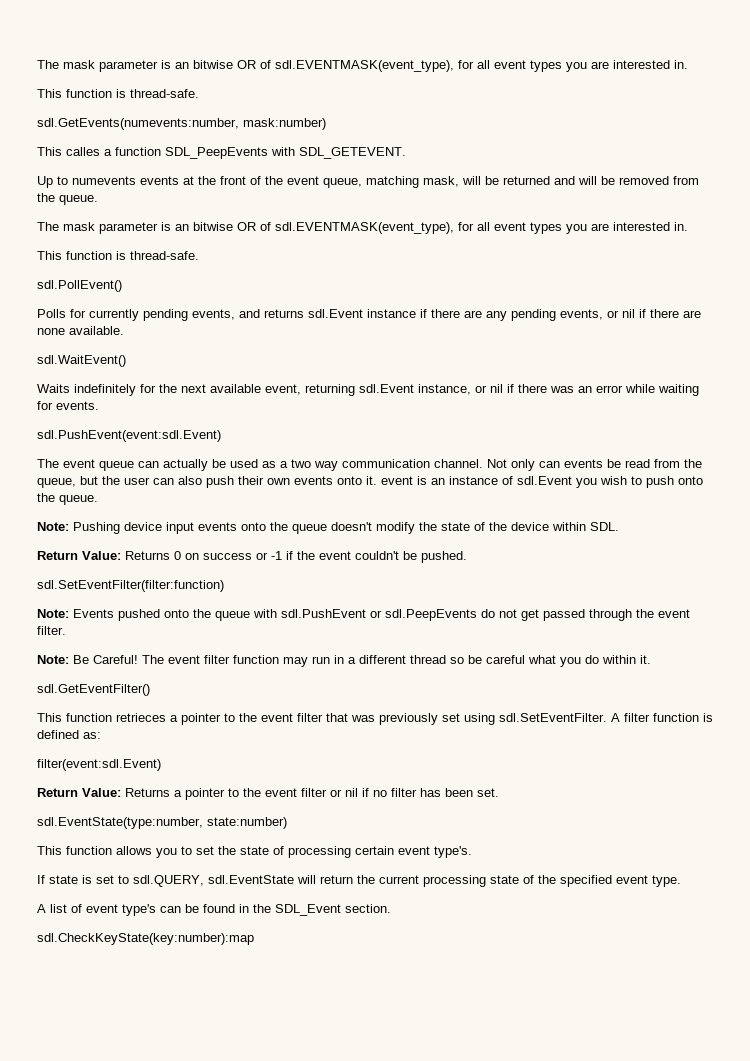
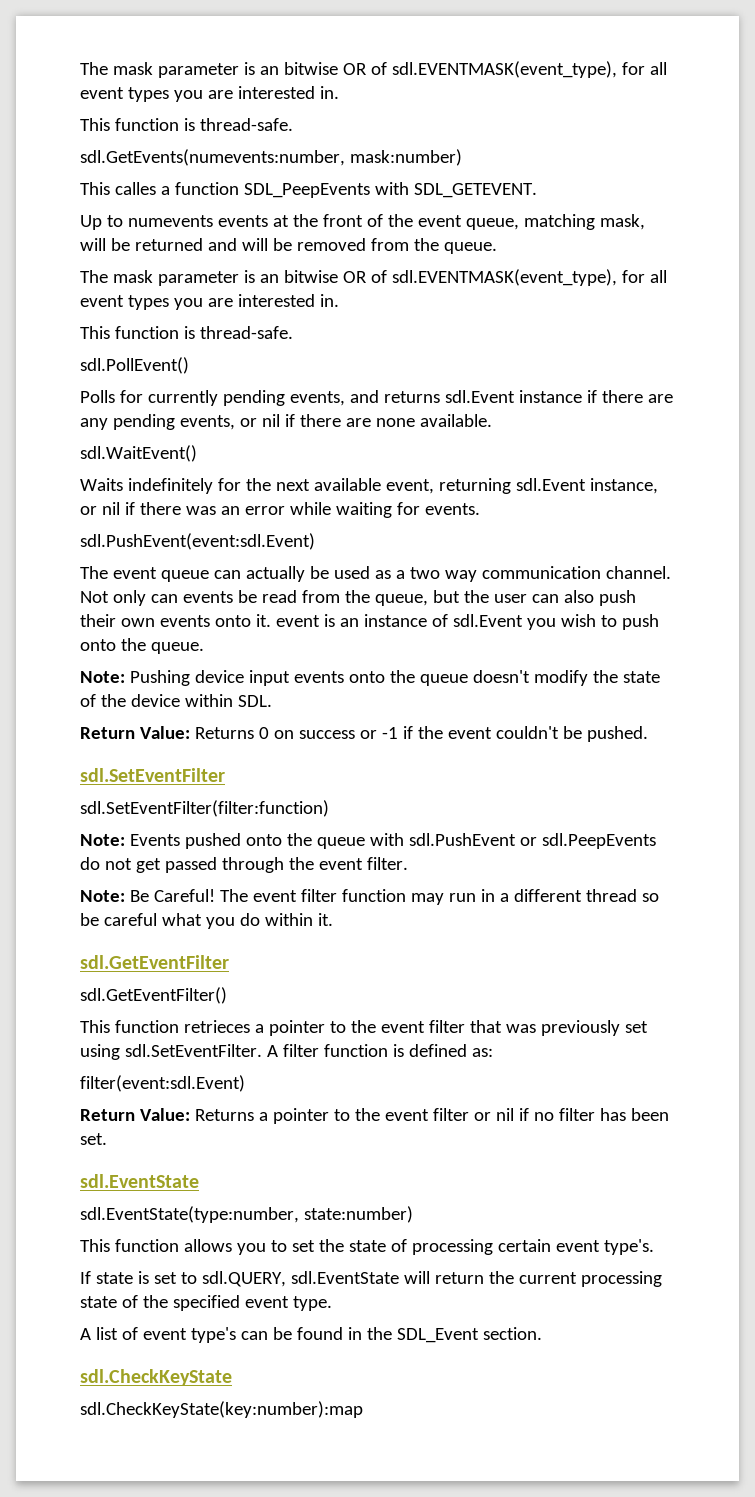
(467, 557) none -> [80,768,225,782] // sdl.SetEventFilter
(651, 659) none -> [80,955,229,969] // sdl.GetEventFilter
(499, 792) none -> [80,1174,199,1188] // sdl.EventState
(391, 908) none -> [80,1369,232,1386] // sdl.CheckKeyState

